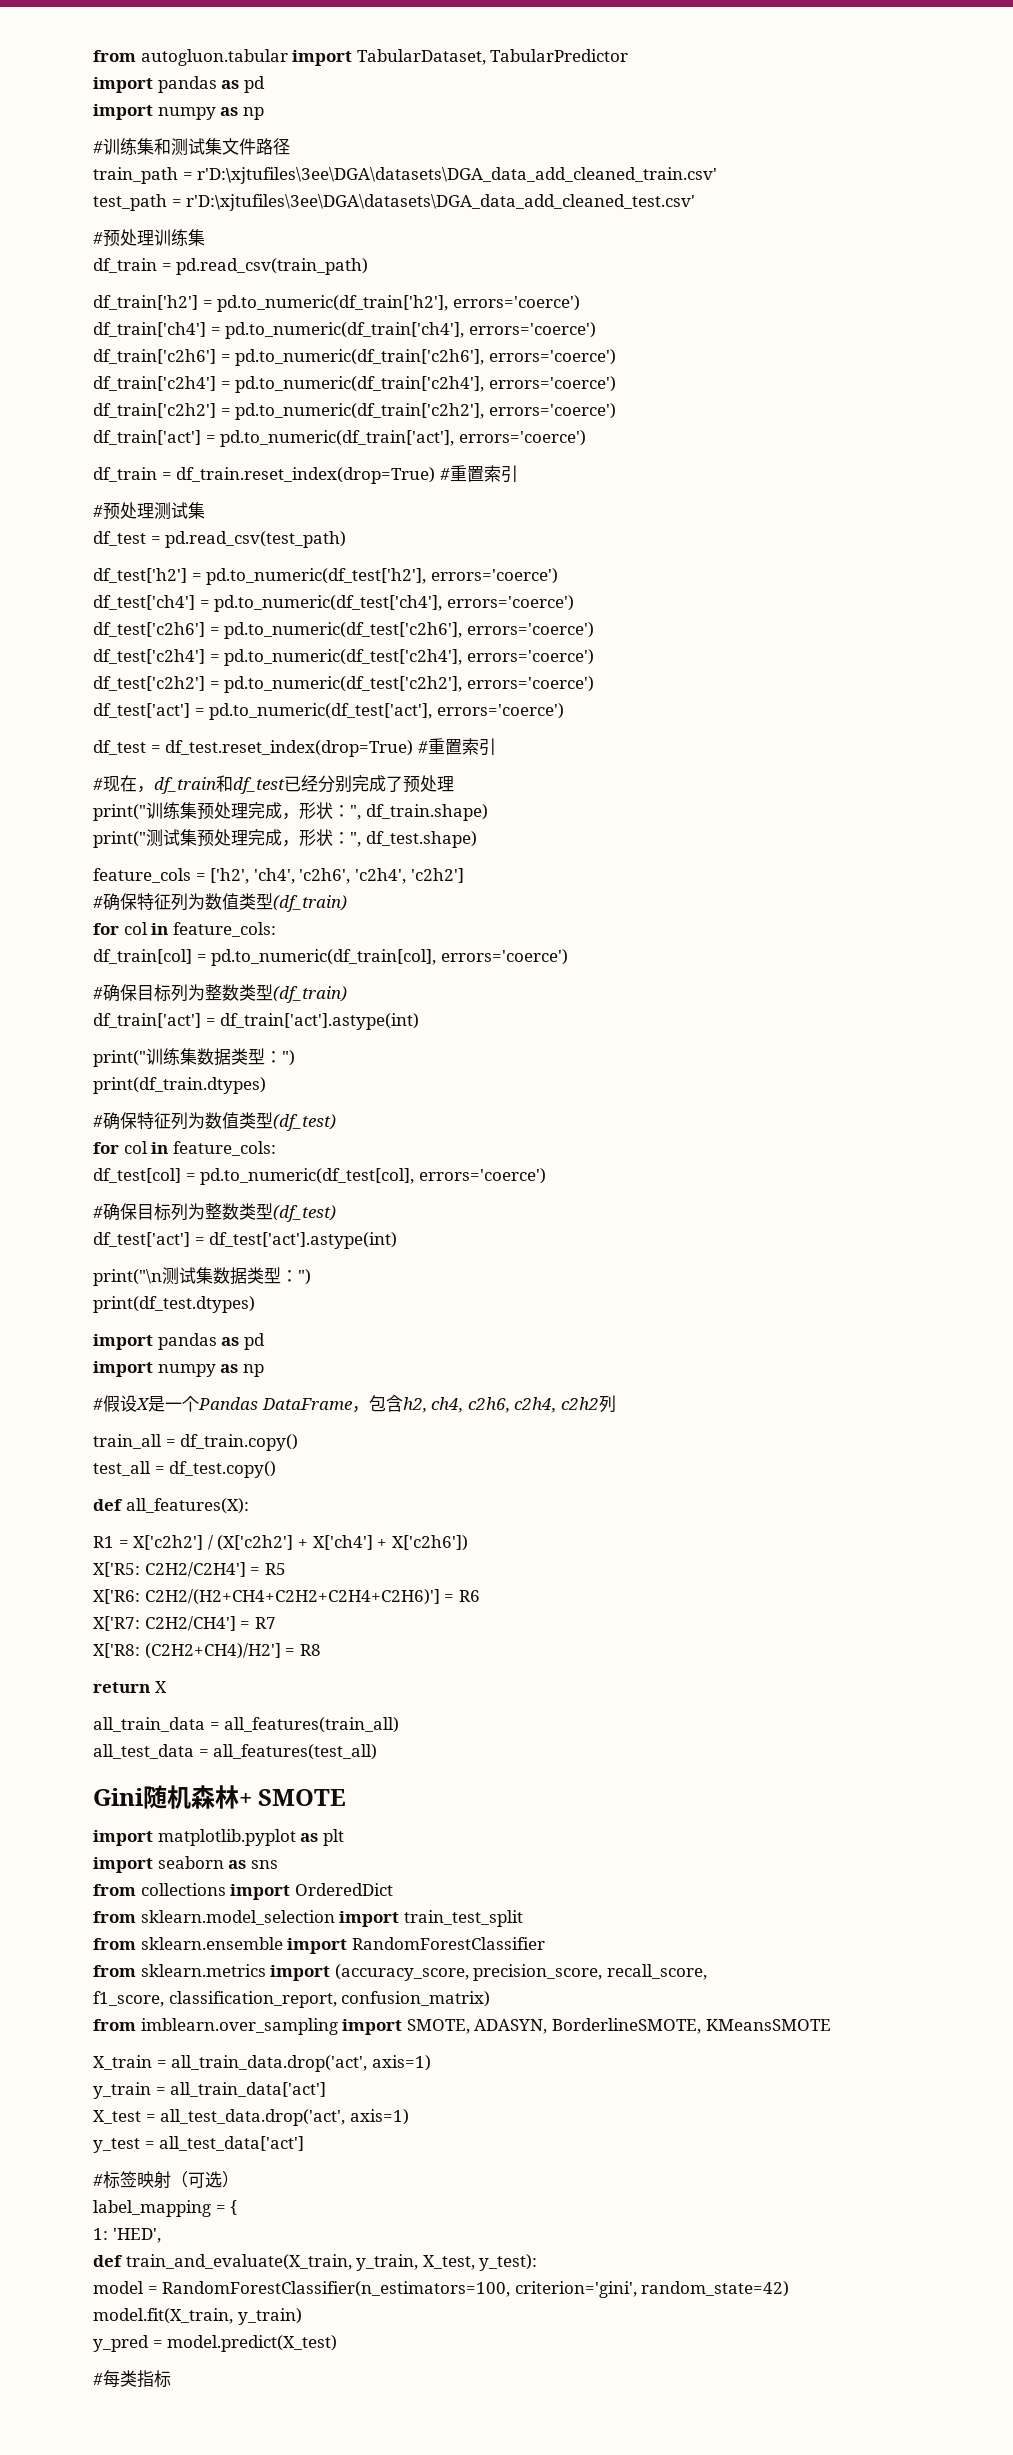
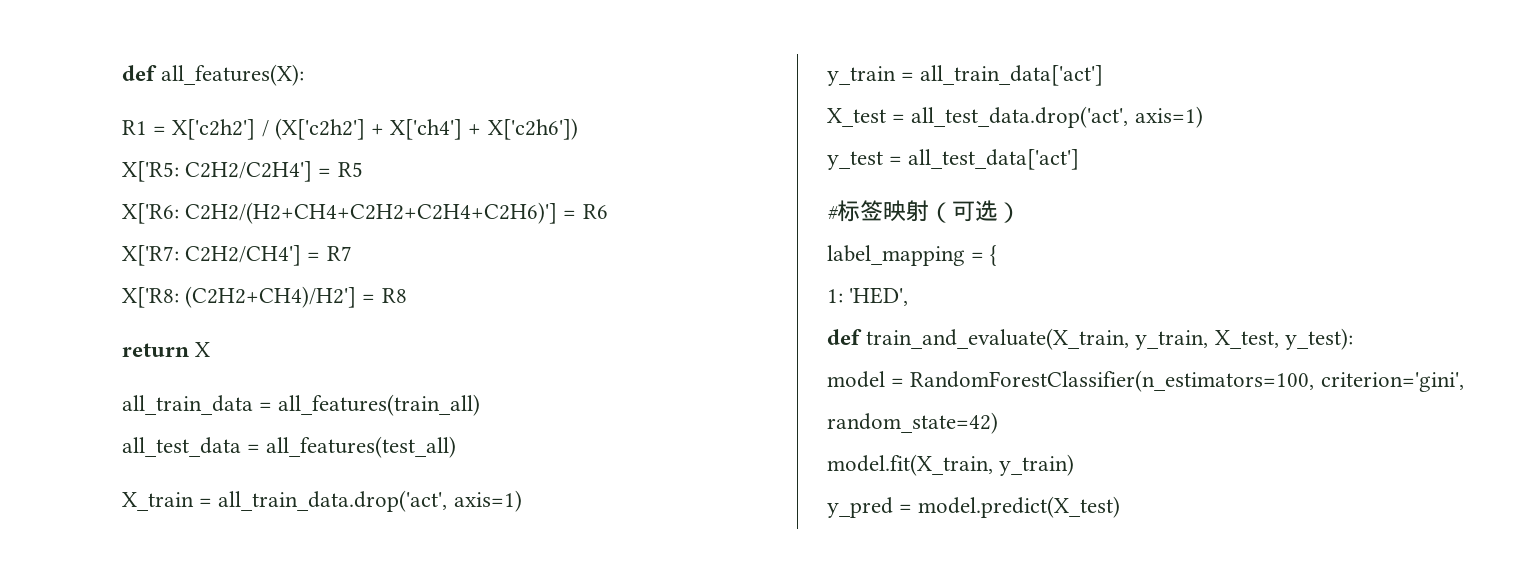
[93,49,629,66] [93,76,265,93] [93,104,264,120] [93,138,290,156] [93,167,718,184] [93,194,696,211] [93,229,205,247] [93,258,369,275] [93,295,580,312] [93,322,596,339] [93,349,616,366] [93,376,616,393] [93,403,616,420] [93,430,586,447] [93,465,518,484] [93,502,205,520] [93,531,347,548] [93,568,558,585] [93,595,574,612] [93,622,594,639] [93,649,594,666] [93,676,594,693] [93,703,564,720] [93,738,496,757] [93,775,454,794] [93,802,488,821] [93,829,477,848] [93,868,464,884] [93,893,347,912] [93,922,276,937] [93,949,568,966] [93,984,347,1003] [93,1013,420,1030] [93,1048,295,1067] [93,1077,266,1094] [93,1112,336,1131] [93,1141,276,1156] [93,1168,546,1185] [93,1203,336,1222] [93,1232,398,1249] [93,1267,311,1286] [93,1296,255,1313] [93,1333,265,1350] [93,1361,264,1377] [93,1395,616,1413] [93,1434,299,1451] [93,1461,277,1478] from autogluon.tabular import TabularDataset, TabularPredictor // import pandas as pd // import numpy as np // #训练集和测试集文件路径 // train_path = r'D:\xjtufiles\3ee\DGA\datasets\DGA_data_add_cleaned_train.csv' // test_path = r'D:\xjtufiles\3ee\DGA\datasets\DGA_data_add_cleaned_test.csv' // #预处理训练集 // df_train = pd.read_csv(train_path) // df_train['h2'] = pd.to_numeric(df_train['h2'], errors='coerce') // df_train['ch4'] = pd.to_numeric(df_train['ch4'], errors='coerce') // df_train['c2h6'] = pd.to_numeric(df_train['c2h6'], errors='coerce') // df_train['c2h4'] = pd.to_numeric(df_train['c2h4'], errors='coerce') // df_train['c2h2'] = pd.to_numeric(df_train['c2h2'], errors='coerce') // df_train['act'] = pd.to_numeric(df_train['act'], errors='coerce') // df_train = df_train.reset_index(drop=True) #重置索引 // #预处理测试集 // df_test = pd.read_csv(test_path) // df_test['h2'] = pd.to_numeric(df_test['h2'], errors='coerce') // df_test['ch4'] = pd.to_numeric(df_test['ch4'], errors='coerce') // df_test['c2h6'] = pd.to_numeric(df_test['c2h6'], errors='coerce') // df_test['c2h4'] = pd.to_numeric(df_test['c2h4'], errors='coerce') // df_test['c2h2'] = pd.to_numeric(df_test['c2h2'], errors='coerce') // df_test['act'] = pd.to_numeric(df_test['act'], errors='coerce') // df_test = df_test.reset_index(drop=True) #重置索引 // #现在，df_train和df_test已经分别完成了预处理 // print("训练集预处理完成，形状：", df_train.shape) // print("测试集预处理完成，形状：", df_test.shape) // feature_cols = ['h2', 'ch4', 'c2h6', 'c2h4', 'c2h2'] // #确保特征列为数值类型(df_train) // for col in feature_cols: // df_train[col] = pd.to_numeric(df_train[col], errors='coerce') // #确保目标列为整数类型(df_train) // df_train['act'] = df_train['act'].astype(int) // print("训练集数据类型：") // print(df_train.dtypes) // #确保特征列为数值类型(df_test) // for col in feature_cols: // df_test[col] = pd.to_numeric(df_test[col], errors='coerce') // #确保目标列为整数类型(df_test) // df_test['act'] = df_test['act'].astype(int) // print("\n测试集数据类型：") // print(df_test.dtypes) // import pandas as pd // import numpy as np // #假设X是一个Pandas DataFrame，包含h2, ch4, c2h6, c2h4, c2h2列 // train_all = df_train.copy() // test_all = df_test.copy() // -> (122, 73) none
[93,1785,347,1809] [93,1829,344,1846] [93,1856,278,1873] [93,1883,393,1900] [93,1910,523,1927] [93,1937,545,1954] [93,1964,707,1981] [93,1991,491,2008] [93,2018,831,2035] // Gini随机森林+ SMOTE // import matplotlib.pyplot as plt // import seaborn as sns // from collections import OrderedDict // from sklearn.model_selection import train_test_split // from sklearn.ensemble import RandomForestClassifier // from sklearn.metrics import (accuracy_score, precision_score, recall_score, // f1_score, classification_report, confusion_matrix) // from imblearn.over_sampling import SMOTE, ADASYN, BorderlineSMOTE, KMeansSMOTE -> (457, 447) none
[93,2370,171,2388] // #每类指标 -> (1121, 507) none

